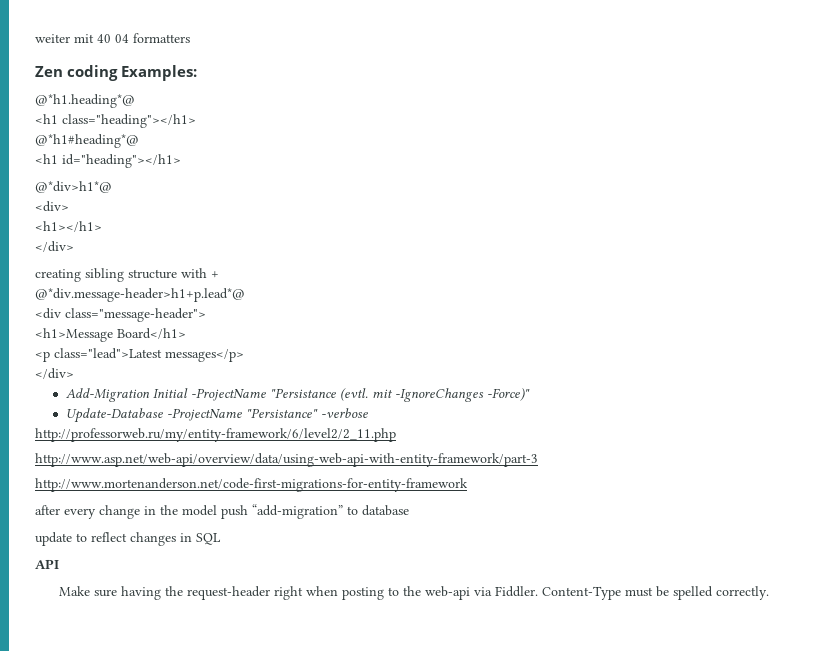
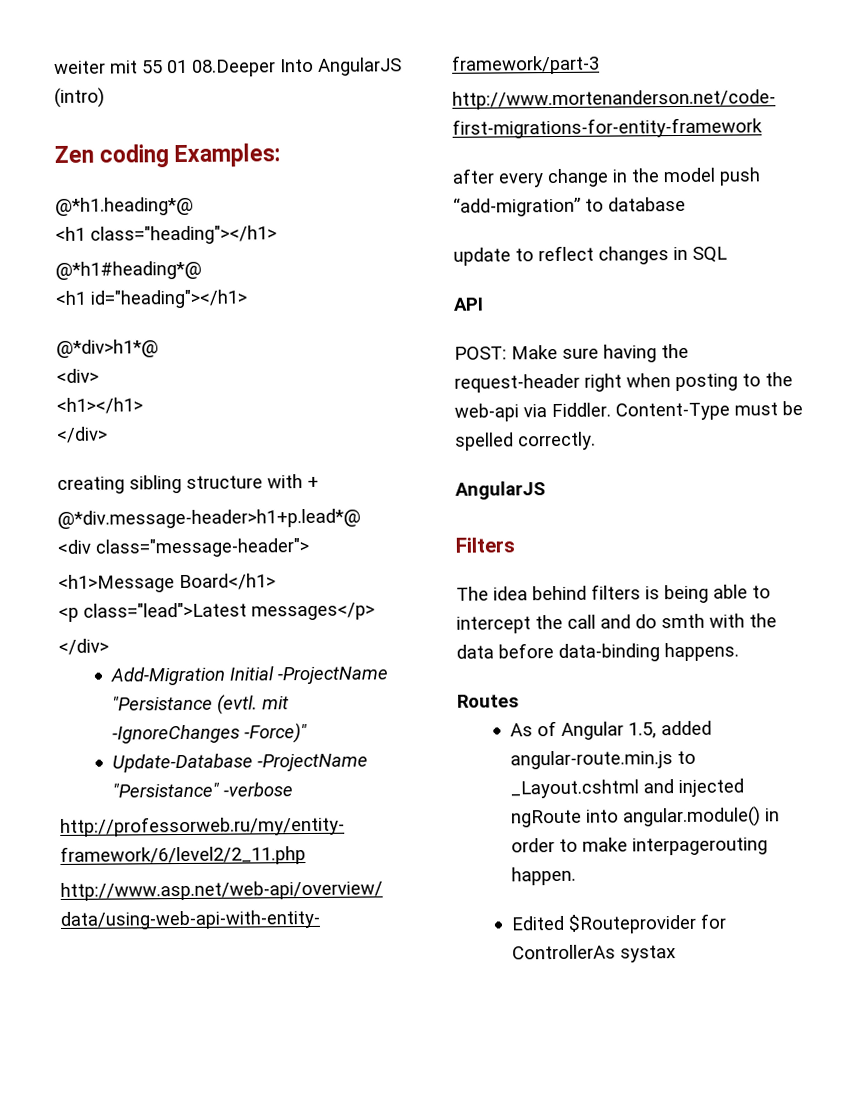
[97,33,190,43] 40 04 formatters -> [142,57,402,77] [54,87,105,109] 55 01 08.Deeper Into AngularJS (intro)
(59, 564) none -> [454,346,507,360] POST:
(770, 593) none -> [455,481,546,500] [455,537,515,553] [456,584,771,604] [456,613,777,634] [456,642,739,662] [457,694,519,708] [509,720,712,740] [509,750,696,770] [509,778,744,799] [510,806,780,828] [510,837,768,856] [510,866,576,886] [510,913,727,934] [511,944,676,963] // AngularJS // Filters // The idea behind filters is being able to intercept the call and do smth with the data before data-binding happens. // Routes // As of Angular 1.5, added angular-route.min.js to _Layout.cshtml and injected ngRoute into angular.module() in order to make interpagerouting happen. // Edited $Routeprovider for ControllerAs systax

